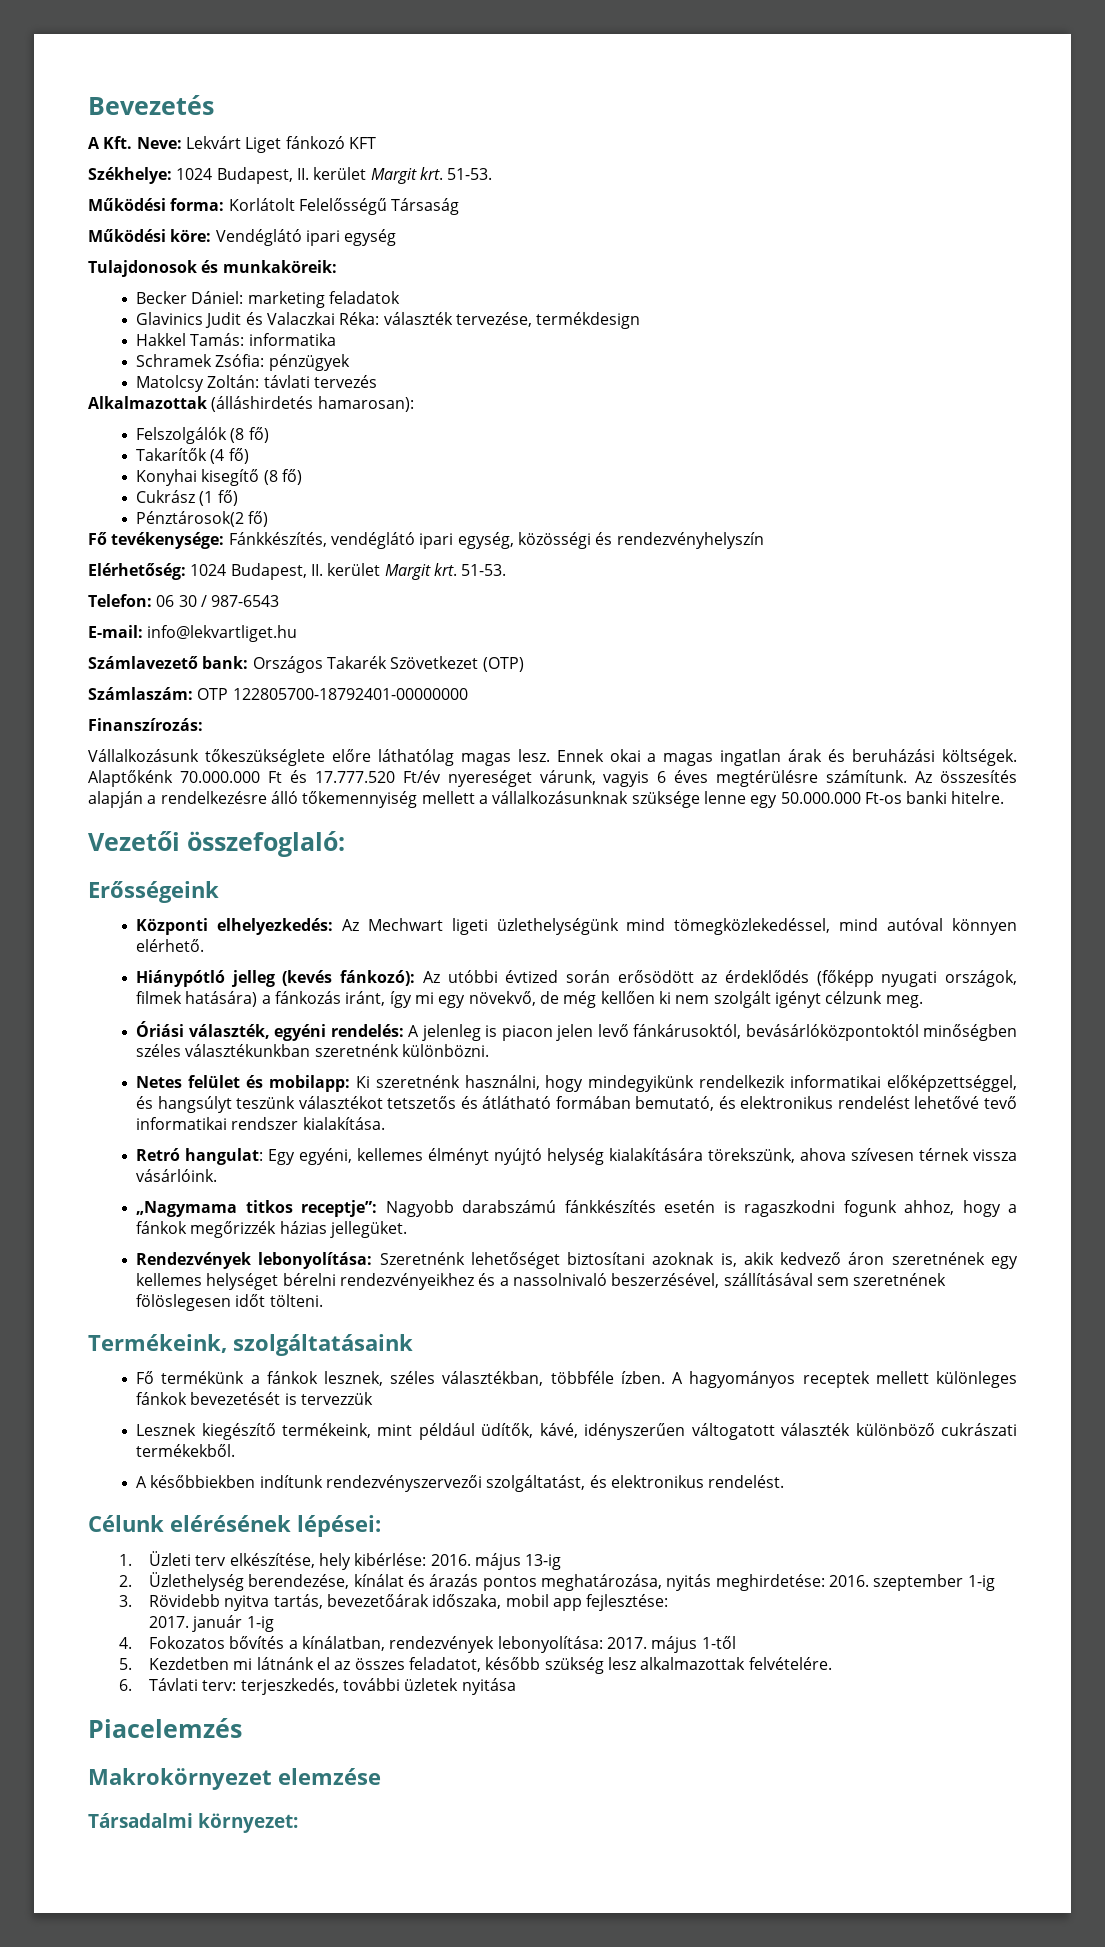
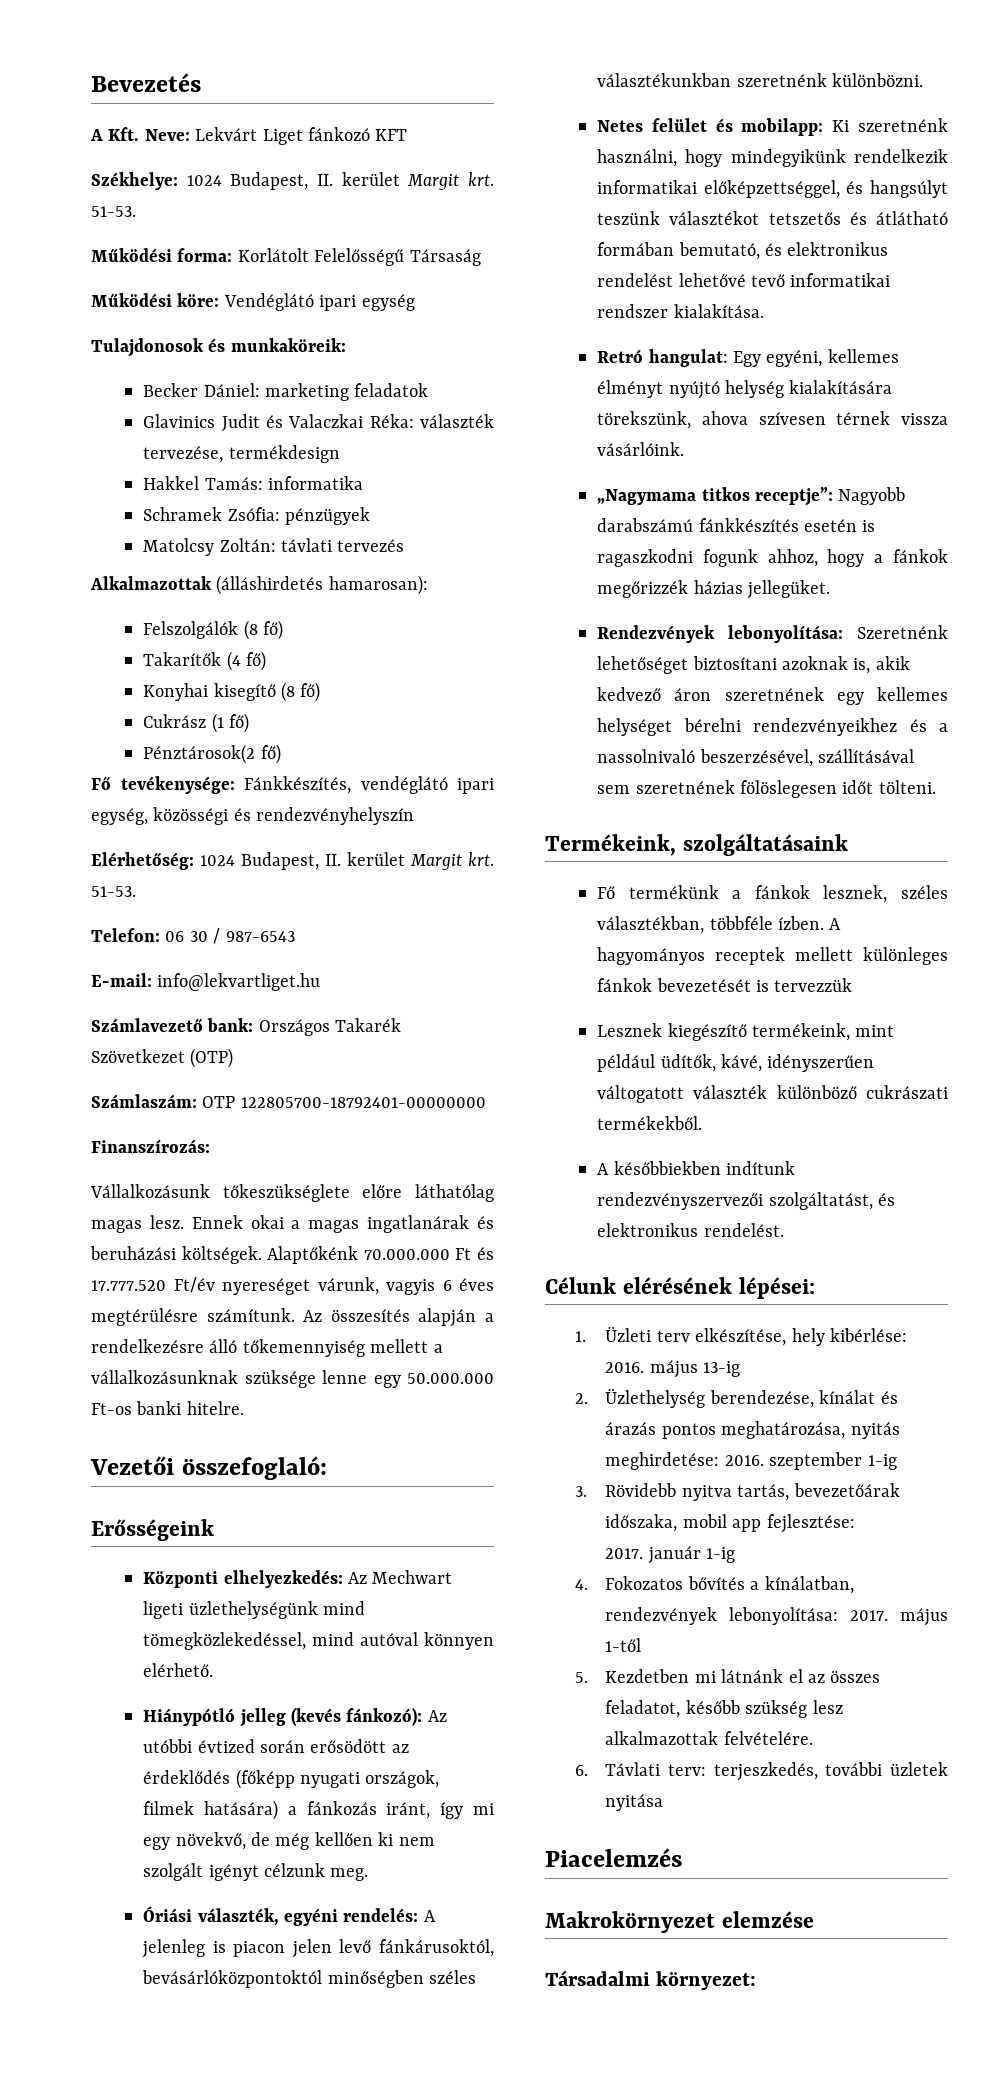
[720,749,823,766] ingatlan árak -> [367,1215,470,1233] ingatlanárak

